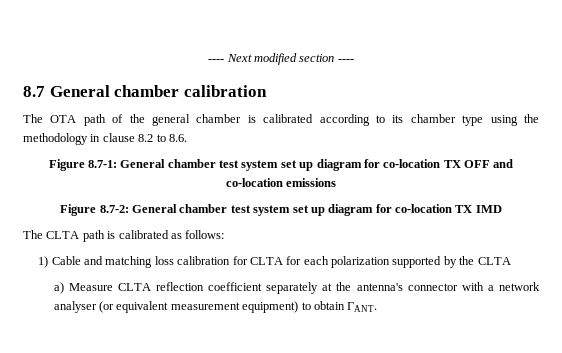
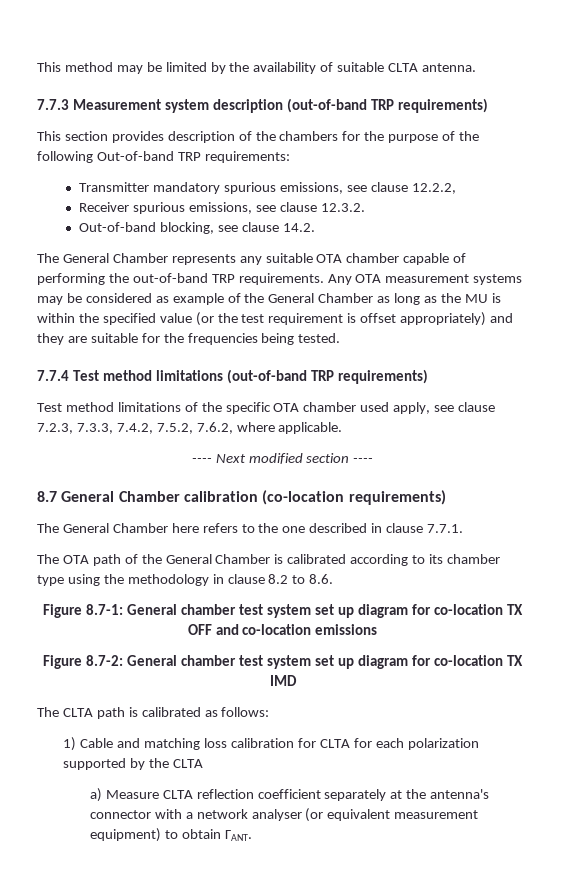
(208, 60) none -> [37,62,477,74] [37,98,489,113] [37,131,480,143] [37,151,290,163] [79,182,456,194] [79,202,365,214] [79,222,316,234] [37,253,467,265] [37,273,523,285] [37,293,501,305] [37,312,514,326] [37,333,341,345] [37,369,429,384] [37,402,496,414] [37,422,343,434] This method may be limited by the availability of suitable CLTA antenna. // 7.7.3 Measurement system description (out-of-band TRP requirements) // This section provides description of the chambers for the purpose of the following Out-of-band TRP requirements: // Transmitter mandatory spurious emissions, see clause 12.2.2, // Receiver spurious emissions, see clause 12.3.2. // Out-of-band blocking, see clause 14.2. // The General Chamber represents any suitable OTA chamber capable of performing the out-of-band TRP requirements. Any OTA measurement systems may be considered as example of the General Chamber as long as the MU is within the specified value (or the test requirement is offset appropriately) and they are suitable for the frequencies being tested. // 7.7.4 Test method limitations (out-of-band TRP requirements) // Test method limitations of the specific OTA chamber used apply, see clause 7.2.3, 7.3.3, 7.4.2, 7.5.2, 7.6.2, where applicable. //
[114,85,267,97] chamber calibration -> [118,490,446,505] [37,523,464,533] Chamber calibration (co-location requirements) // The General Chamber here refers to the one described in clause 7.7.1.
[152,114,242,126] general chamber -> [165,554,271,564] General Chamber

